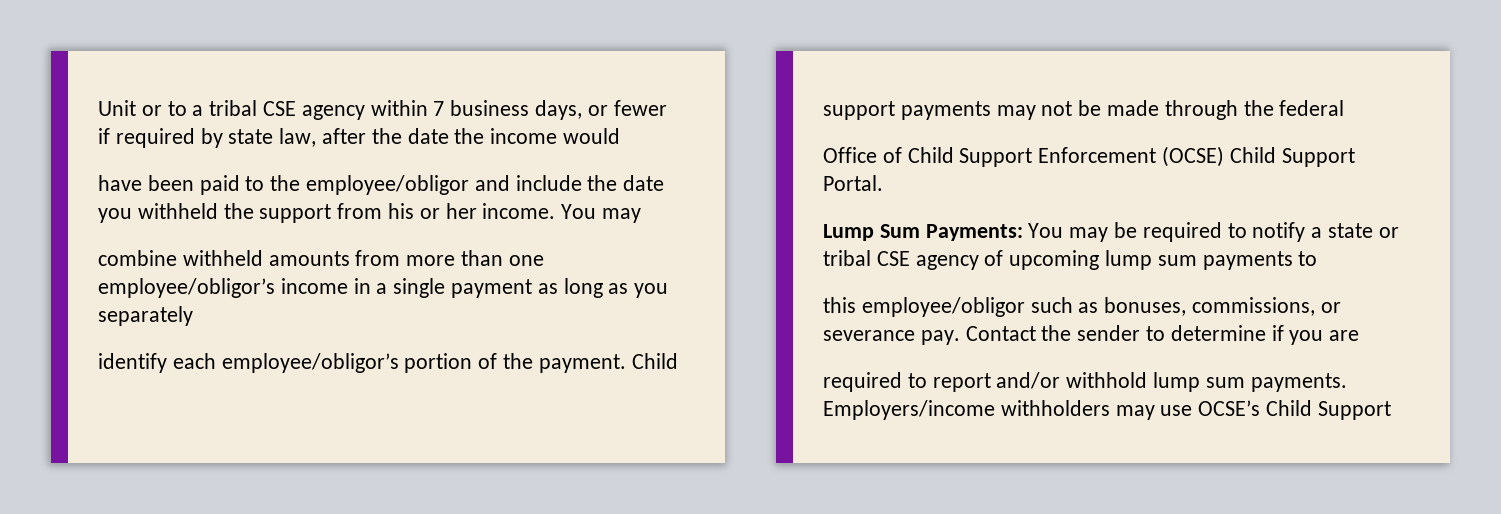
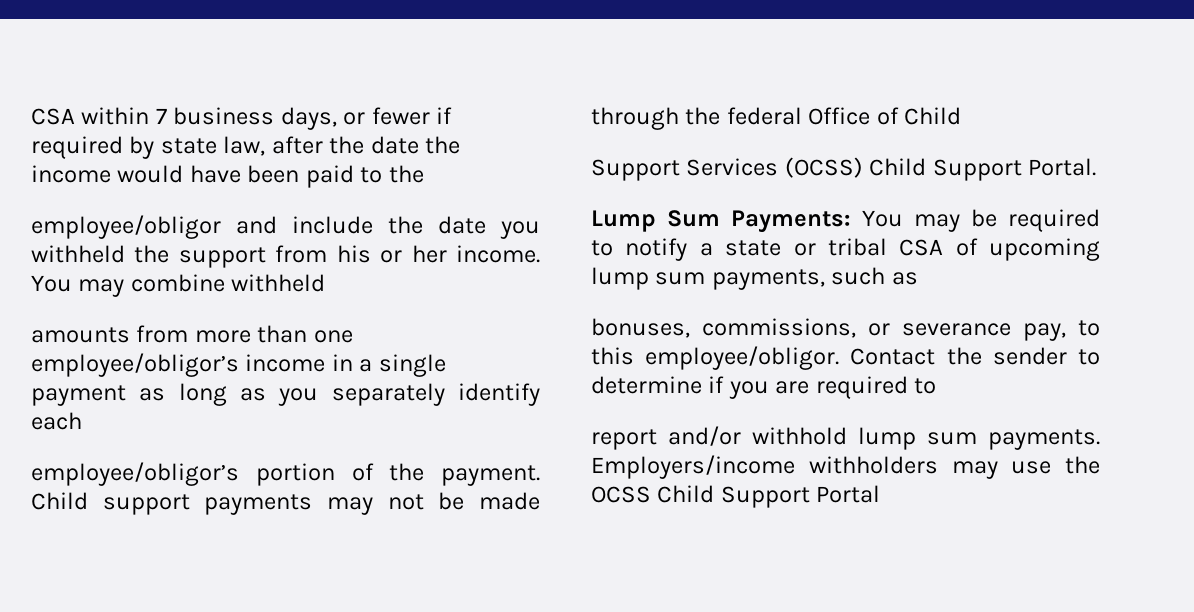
[98,100,365,120] Unit or to a tribal CSE agency -> [31,108,75,125] CSA
(621, 136) // -> (184, 174) none
(301, 183) none -> (424, 174) //
(642, 215) // -> (125, 288) none
(263, 258) none -> (326, 283) //
(193, 316) // -> (445, 394) none
(216, 361) none -> (82, 421) //
(1345, 108) // -> (802, 116) none
[959,146,1225,167] Support Enforcement (OCSE) -> [591,157,863,181] // Support Services (OCSS)
[876,251,979,270] CSE agency -> [899,239,944,256] CSA
[1202,251,1318,270] [823,297,1025,317] payments to // this employee/obligor -> [711,269,825,290] payments,
(1099, 307) none -> (918, 278) //
[920,330,960,345] pay. -> [1023,320,1100,341] [591,346,840,370] pay, to this employee/obligor.
[823,372,927,392] // required to -> [815,376,937,399] required to //
[1198,400,1391,420] OCSE’s Child Support -> [1065,456,1100,474] [591,485,881,508] the OCSS Child Support Portal

